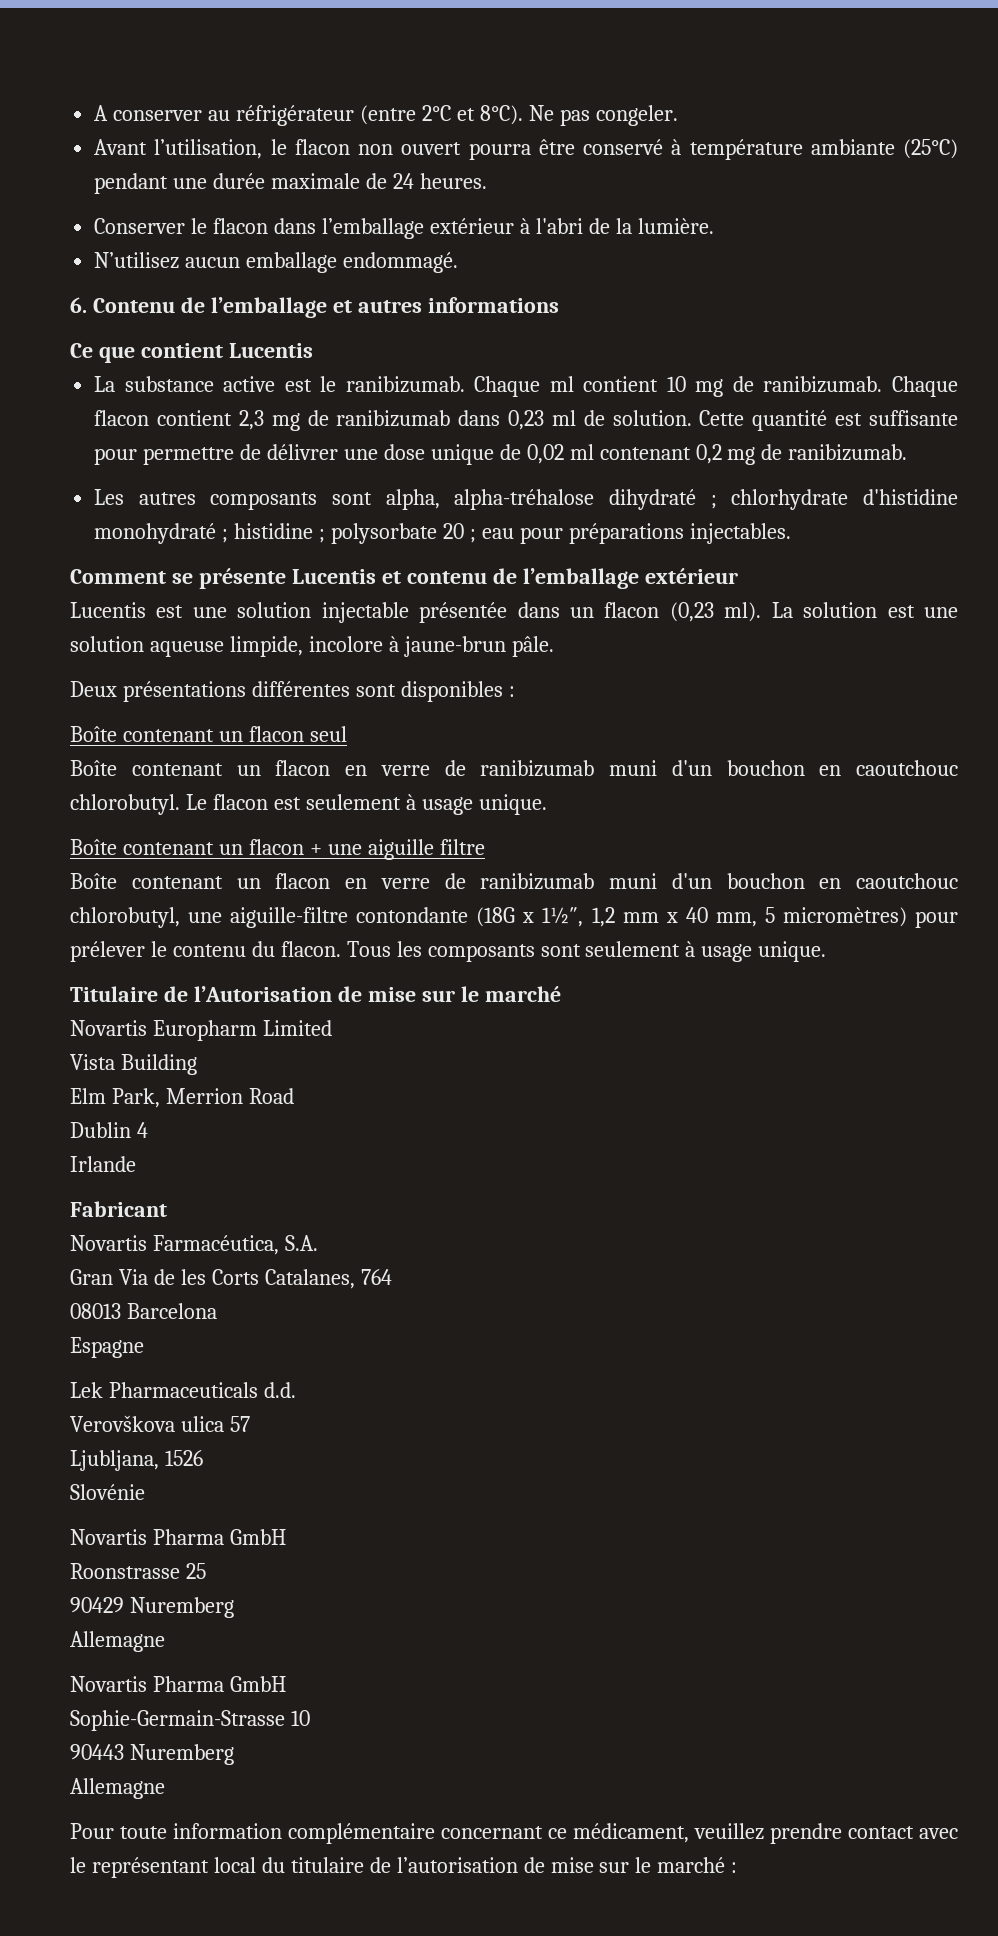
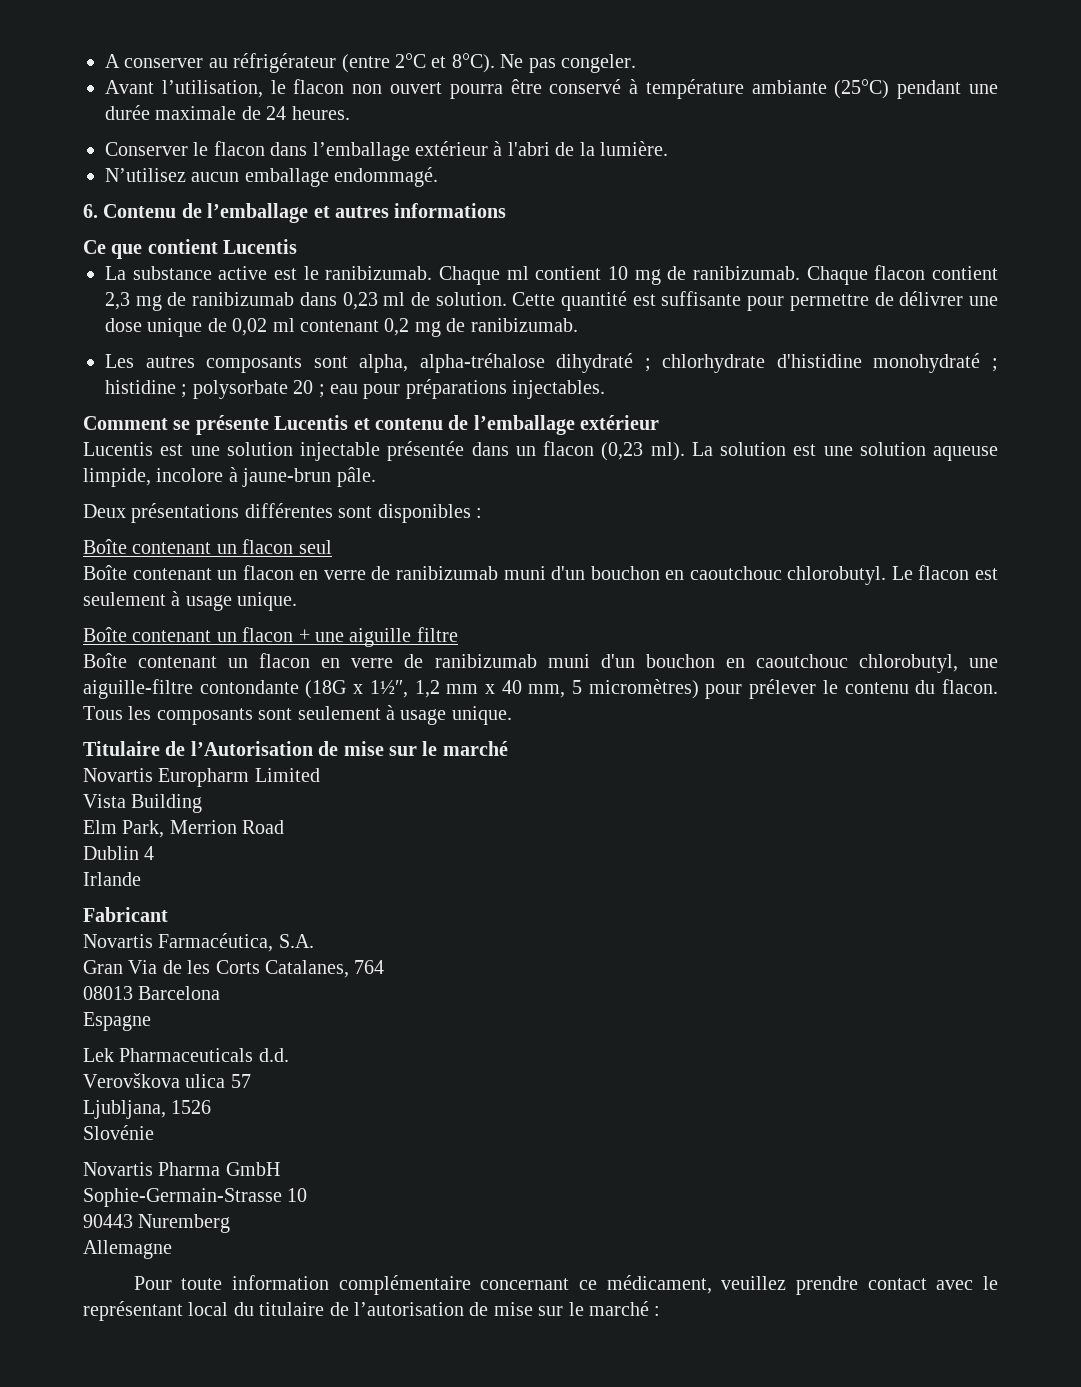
[70,1563,206,1579] [70,1597,234,1618] [70,1631,165,1652] [70,1676,286,1692] // Roonstrasse 25 // 90429 Nuremberg // Allemagne // Novartis Pharma GmbH -> (280, 1169) none

